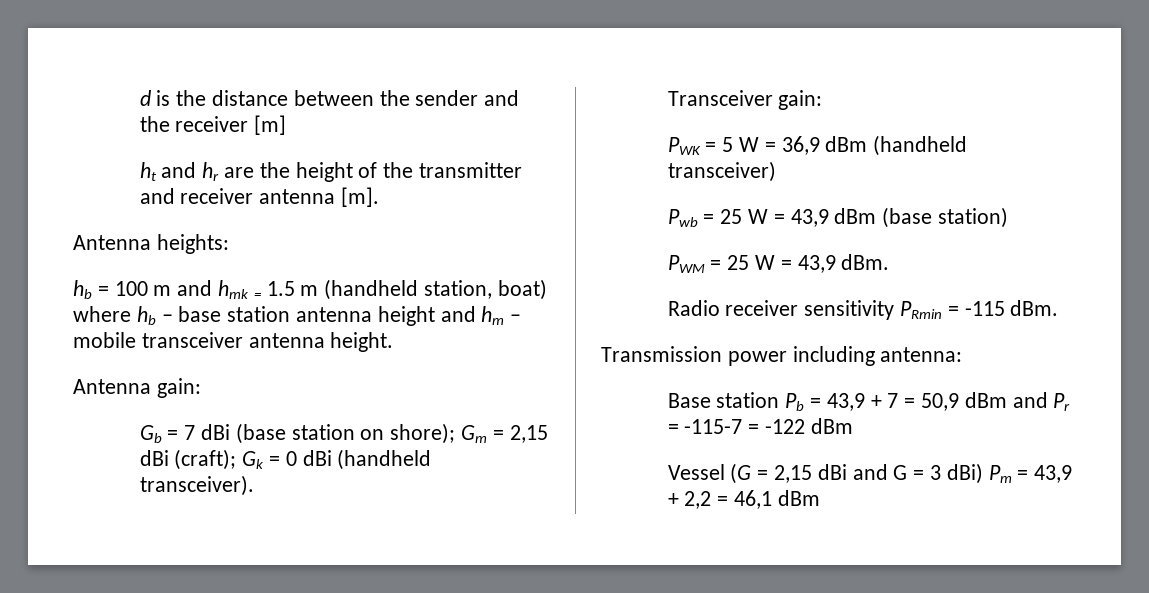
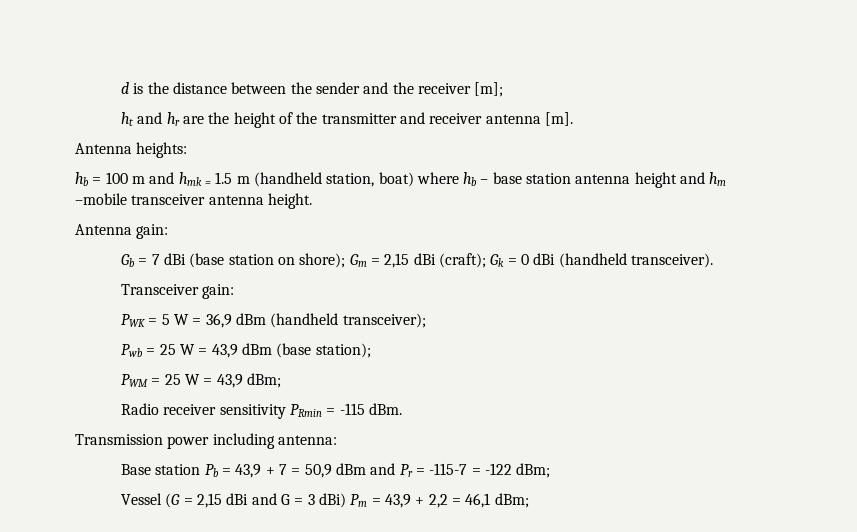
[254,115,287,135] [m] -> [474,82,504,97] [m];
[510,314,522,322] [73,332,136,348] – mobile -> [75,193,127,205] –mobile
[667,161,776,182] transceiver) -> [342,313,426,328] transceiver);
[938,207,1009,228] station) -> [315,343,371,358] station);
[841,254,890,270] dBm. -> [247,373,282,388] dBm;
[810,418,853,434] dBm -> [516,463,551,478] dBm;
[777,490,820,506] dBm -> [494,493,529,508] dBm;

